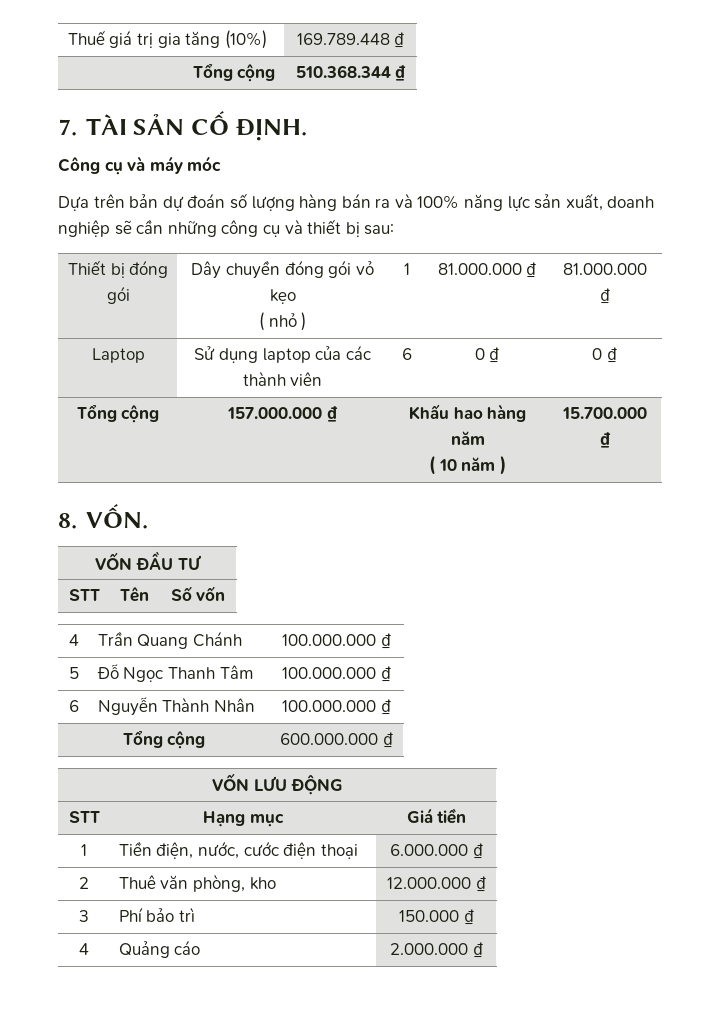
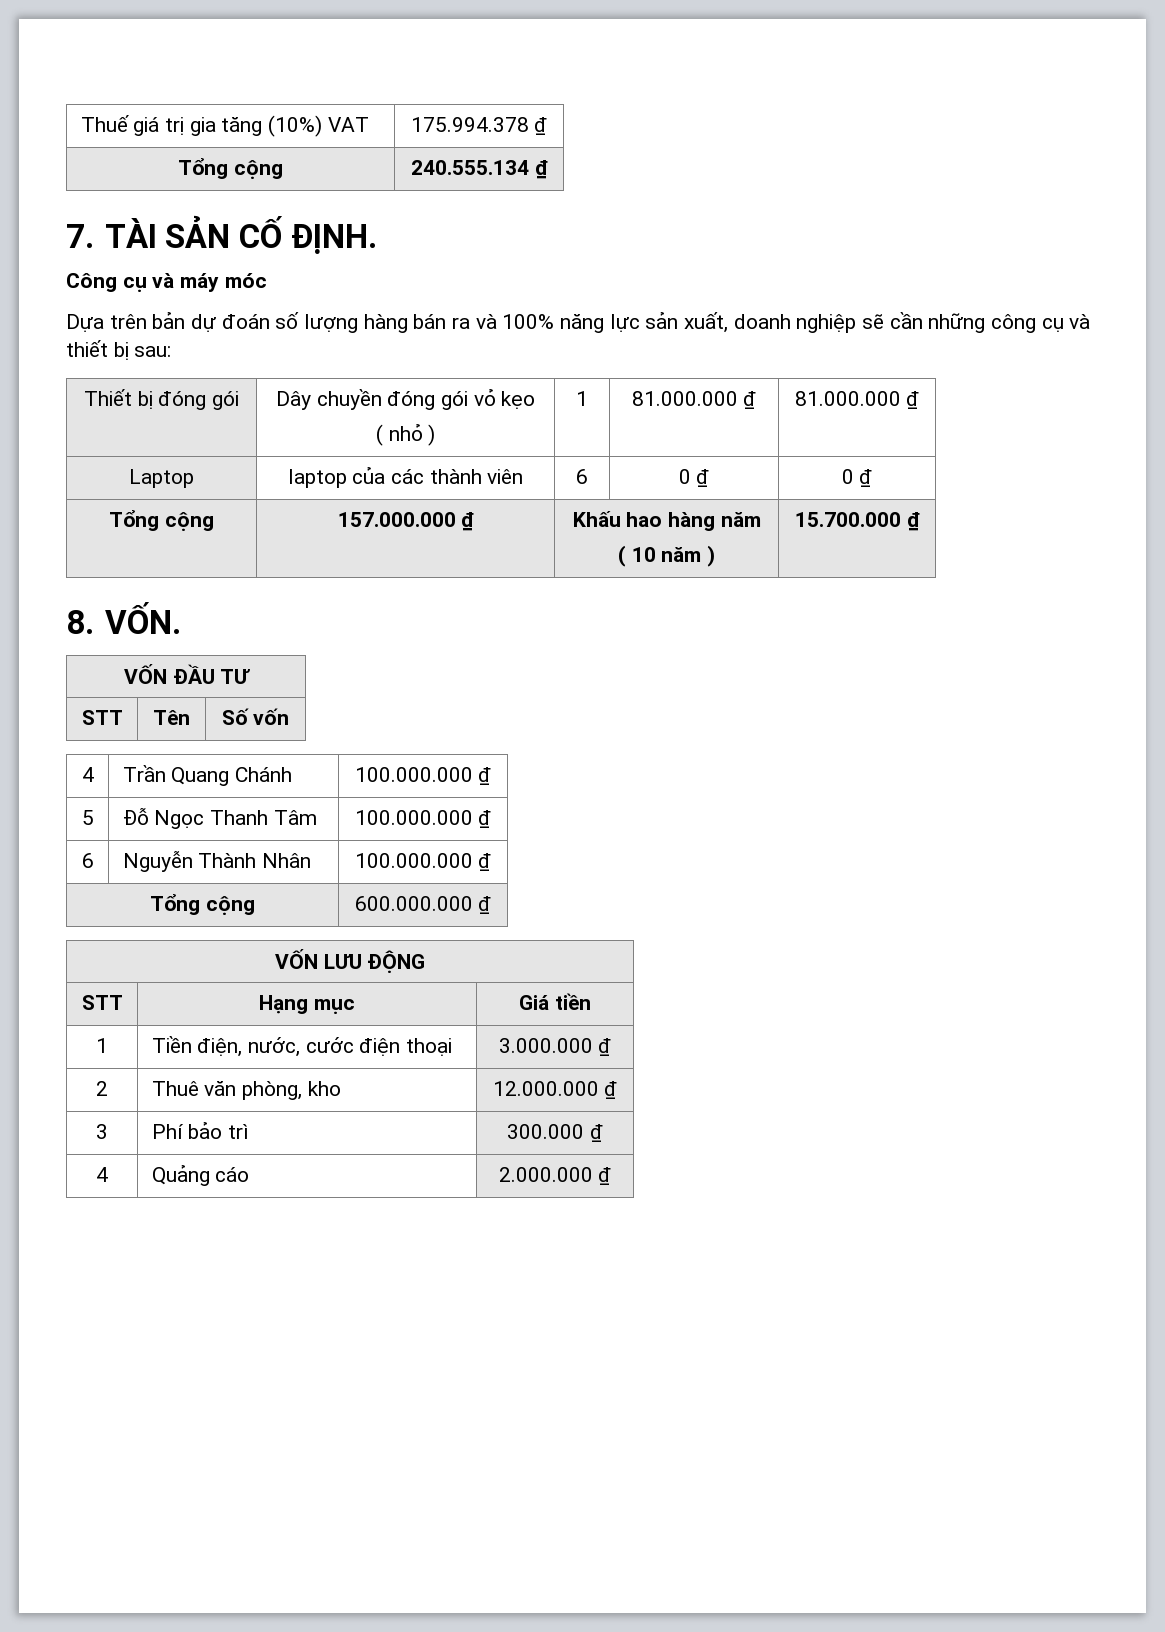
[296,32,405,48] [192,64,276,82] [295,65,391,78] | 169.789.448 ₫ // Tổng cộng | 510.368.344 -> [327,117,369,132] [410,117,548,135] [178,158,283,179] [411,160,530,175] VAT | 175.994.378 ₫ // Tổng cộng | 240.555.134
[194,346,258,363] Sử dụng -> (194, 478) none
[390,844,469,856] 6.000.000 -> [498,1038,593,1053] 3.000.000
[399,910,460,922] 150.000 -> [507,1124,585,1139] 300.000

